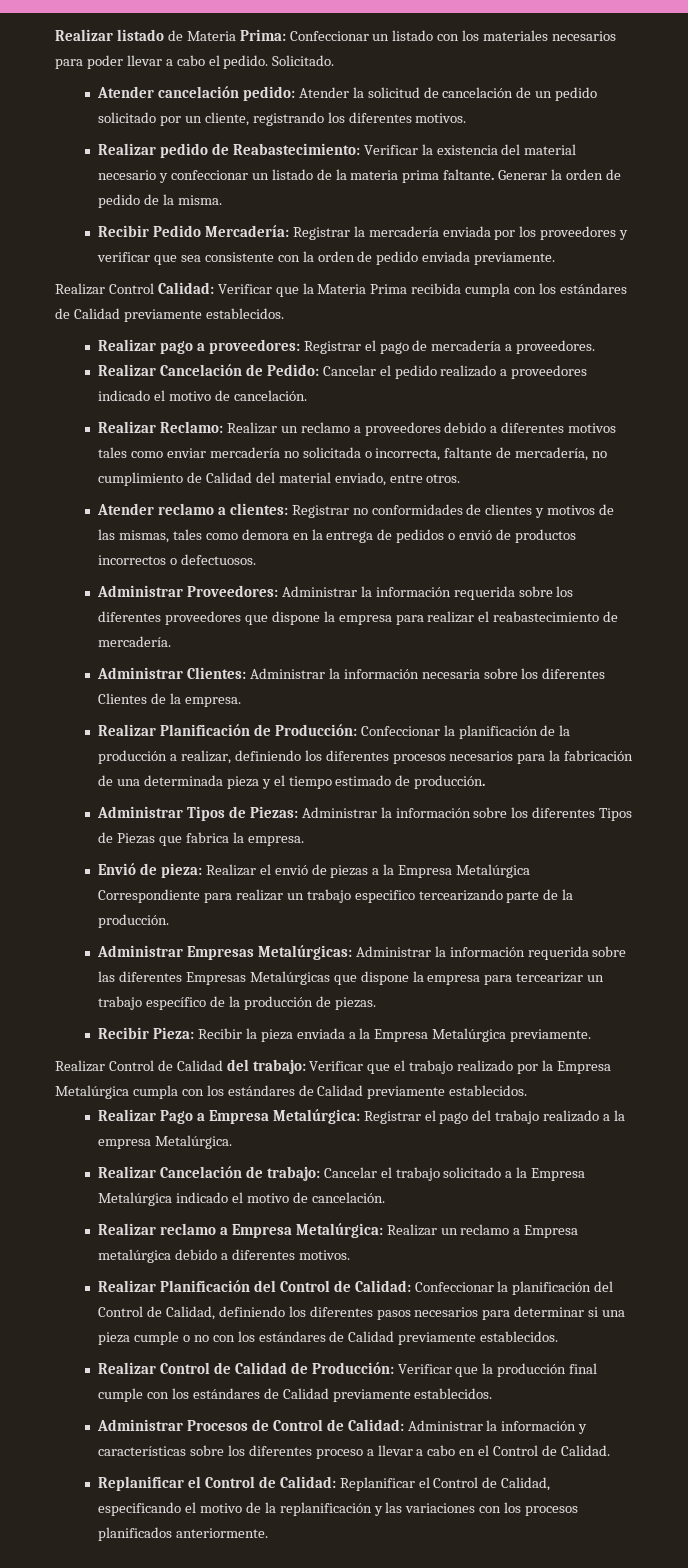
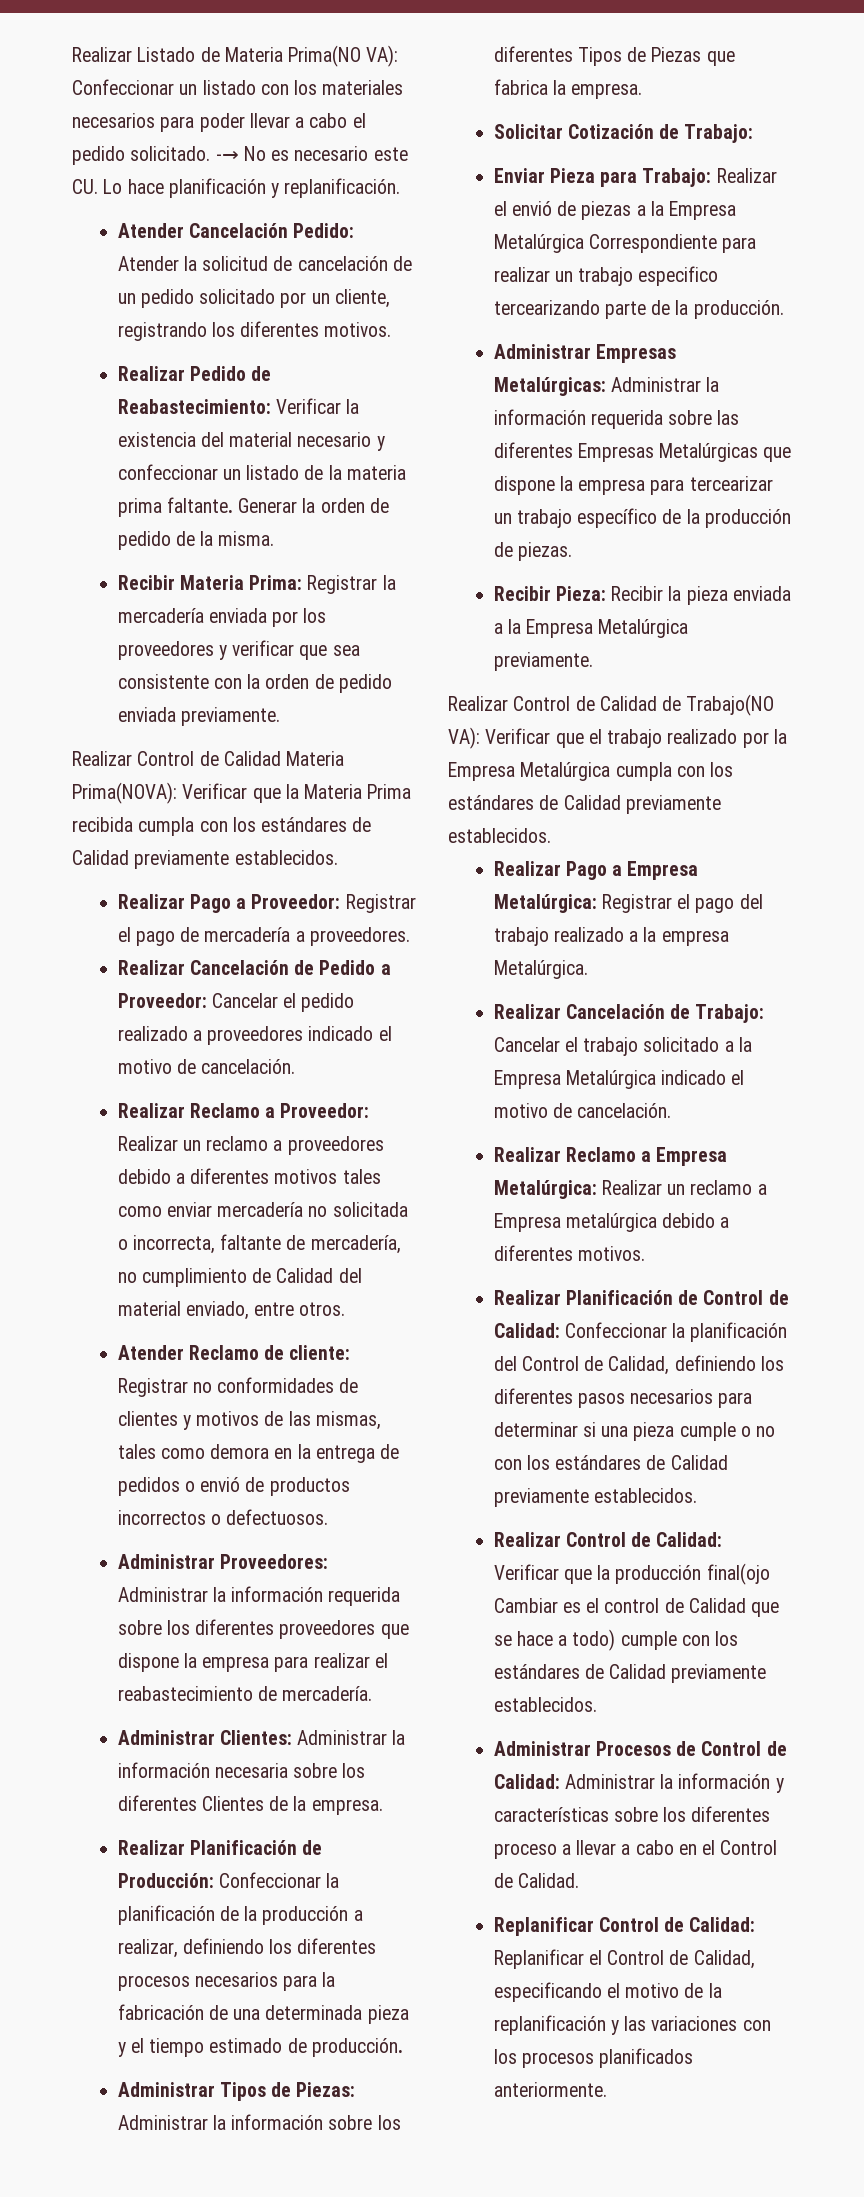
[55,29,164,41] Realizar listado -> [72,47,196,62] Realizar Listado
[239,29,286,41] Prima: -> [288,45,399,67] Prima(NO VA):
[223,55,335,69] [97,86,295,101] pedido. Solicitado. // Atender cancelación pedido: -> [72,146,408,165] [72,178,401,198] [117,223,355,238] pedido solicitado. -→ No es necesario este CU. Lo hace planificación y replanificación. // Atender Cancelación Pedido:
[159,143,208,158] pedido -> [189,366,246,381] Pedido
[152,225,289,237] Pedido Mercadería: -> [179,575,303,590] Materia Prima:
[157,282,214,294] Calidad: -> [199,751,345,766] [72,782,177,804] de Calidad Materia Prima(NOVA):
[159,339,300,354] pago a proveedores: -> [189,894,341,913] Pago a Proveedor:
[266,364,319,376] Pedido: -> [319,960,391,975] [117,993,207,1008] Pedido a Proveedor:
[159,421,223,433] Reclamo: -> [189,1103,370,1118] Reclamo a Proveedor:
[157,503,288,515] reclamo a clientes: -> [188,1345,351,1360] Reclamo de cliente:
[98,863,202,878] Envió de pieza: -> [493,124,754,143] [493,168,712,187] Solicitar Cotización de Trabajo: // Enviar Pieza para Trabajo:
[226,1059,306,1074] del trabajo: -> [662,694,775,716] [448,727,480,749] de Trabajo(NO VA):
[266,1166,320,1181] trabajo: -> [695,1004,765,1023] Trabajo:
[159,1223,216,1235] reclamo -> [565,1147,636,1162] Reclamo
[253,1280,276,1292] del -> [678,1290,699,1305] de
[234,1362,394,1374] Calidad de Producción: -> [656,1532,723,1547] Calidad:
[569,1363,598,1374] final -> [706,1563,770,1585] [493,1598,780,1617] [493,1629,616,1651] final(ojo Cambiar es el control de Calidad que se hace a todo)
[187,1476,201,1488] el -> (594, 1926) none

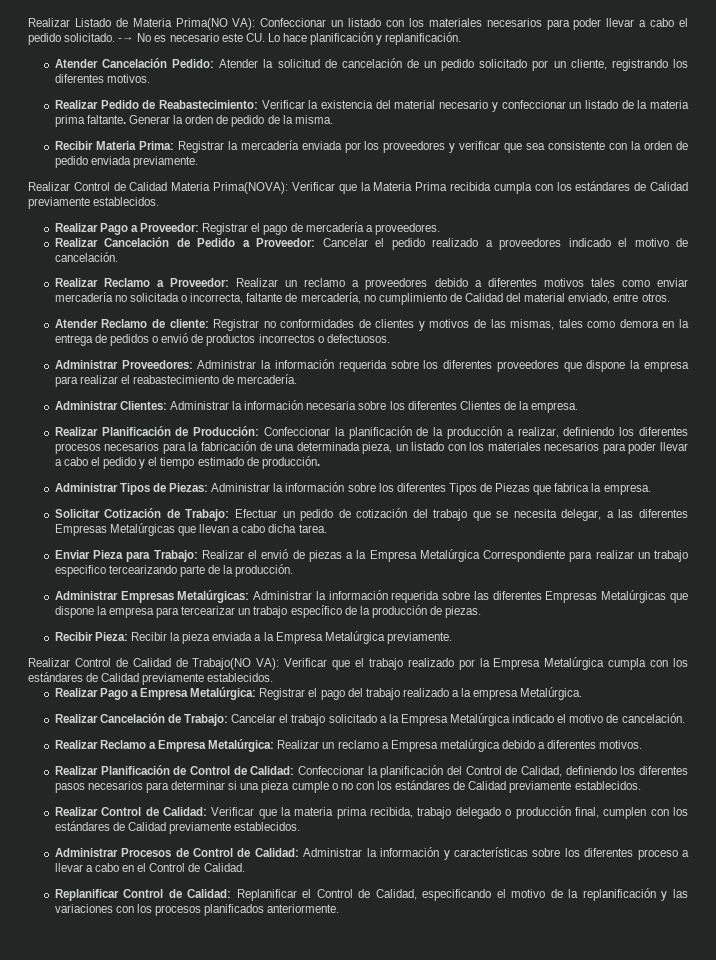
[367,2005,409,2024] pieza -> [362,442,688,454] [54,457,137,469] pieza, un listado con los materiales necesarios para poder llevar a cabo el pedido
(754, 133) none -> [234,508,688,521] [54,523,327,536] Efectuar un pedido de cotización del trabajo que se necesita delegar, a las diferentes Empresas Metalúrgicas que llevan a cabo dicha tarea.
[615,1563,770,1585] [493,1598,780,1617] [493,1629,677,1651] producción final(ojo Cambiar es el control de Calidad que se hace a todo) cumple -> [294,806,647,819] materia prima recibida, trabajo delegado o producción final, cumplen

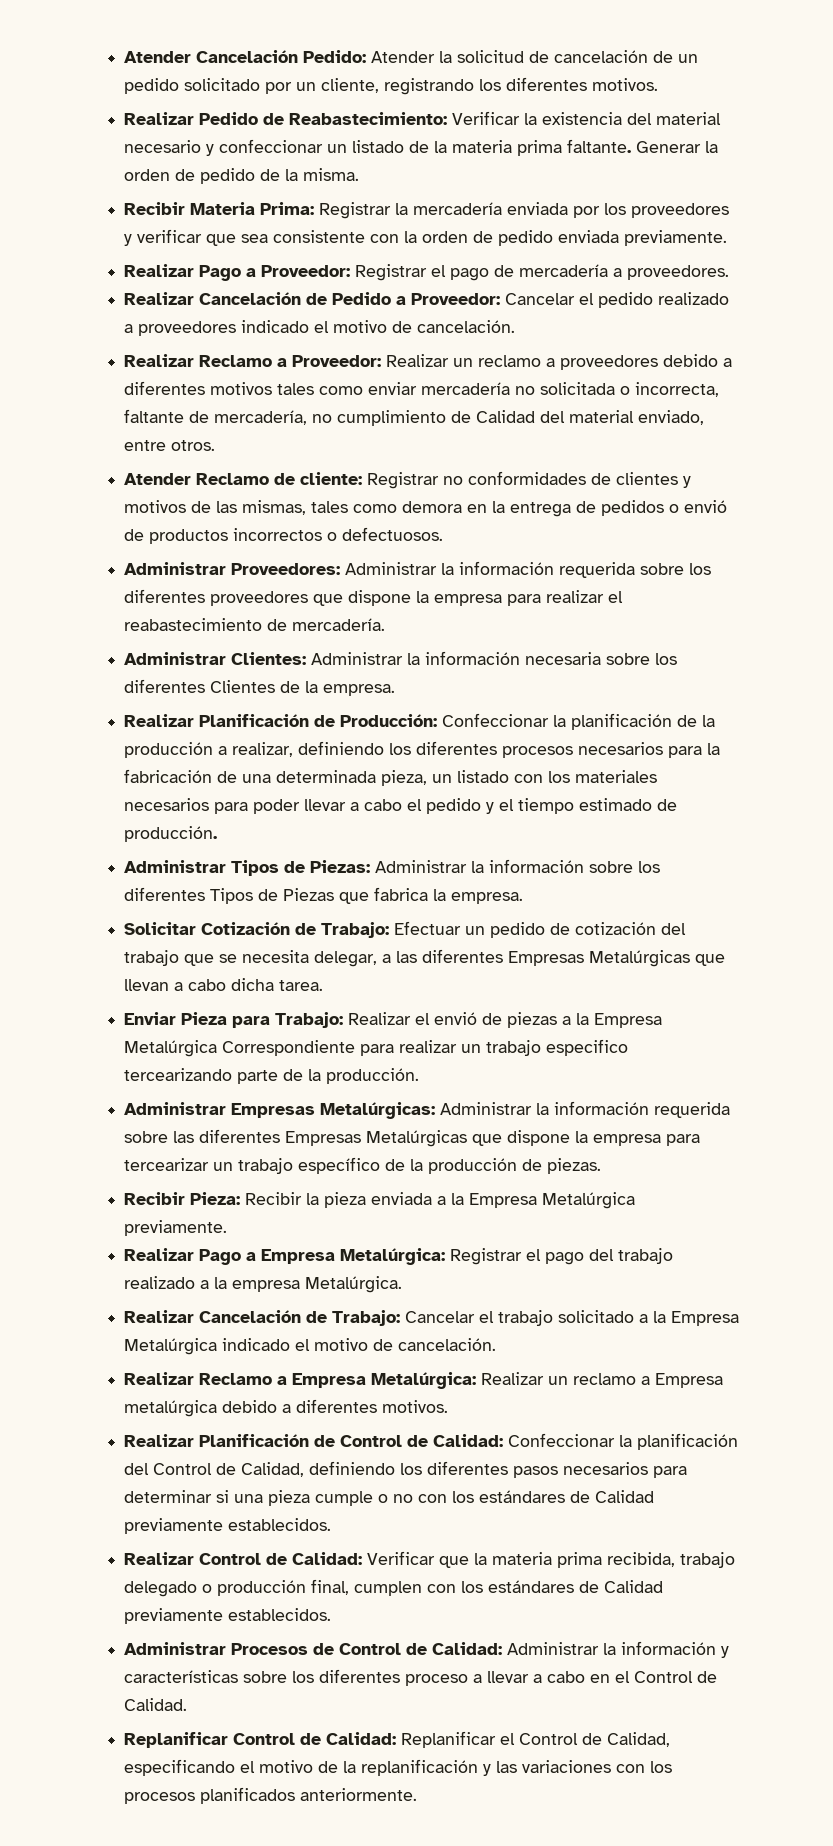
[28,18,689,30] [28,32,462,45] Realizar Listado de Materia Prima(NO VA): Confeccionar un listado con los materiales necesarios para poder llevar a cabo el pedido solicitado. -→ No es necesario este CU. Lo hace planificación y replanificación. // -> (124, 57) none
[28,181,688,194] [28,197,160,209] // Realizar Control de Calidad Materia Prima(NOVA): Verificar que la Materia Prima recibida cumpla con los estándares de Calidad previamente establecidos. -> (728, 238) none
[28,657,689,670] [28,672,274,685] // Realizar Control de Calidad de Trabajo(NO VA): Verificar que el trabajo realizado por la Empresa Metalúrgica cumpla con los estándares de Calidad previamente establecidos. -> (228, 1228) none

